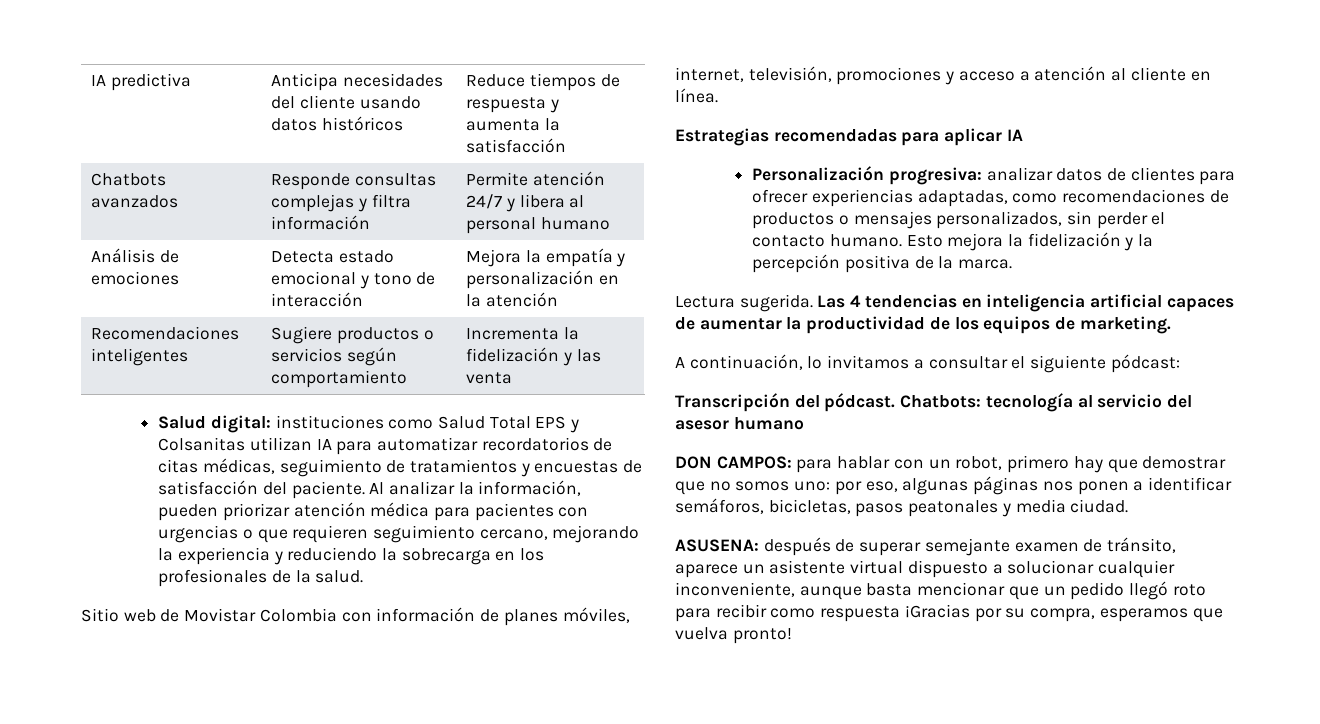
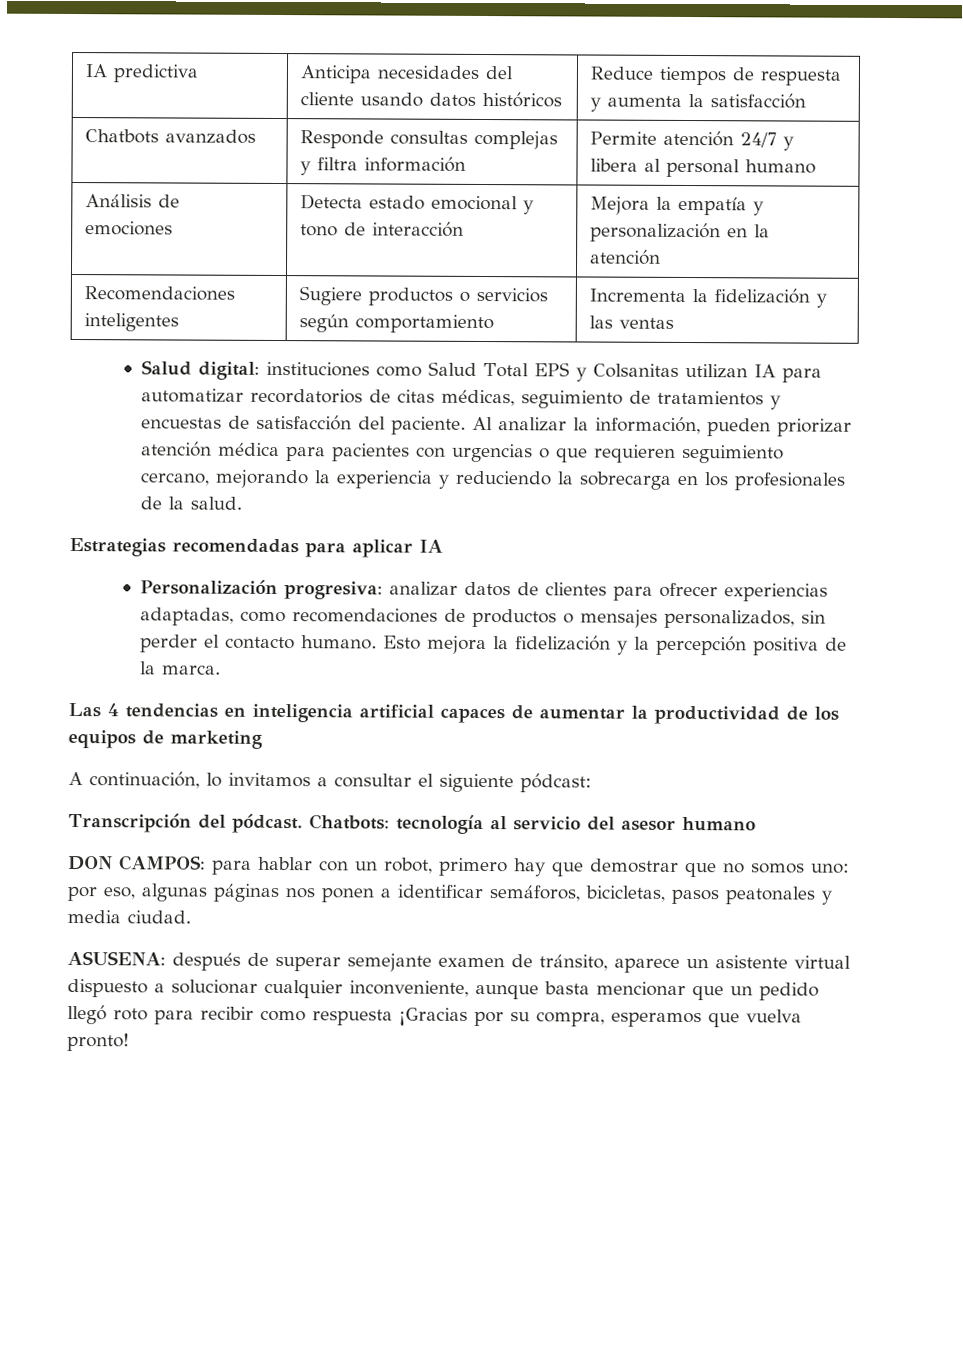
[466,372,513,384] venta -> [619,317,675,329] ventas
[81,607,630,626] [675,66,1211,85] [675,88,718,103] // Sitio web de Movistar Colombia con información de planes móviles, internet, televisión, promociones y acceso a atención al cliente en línea. -> (243, 503) none
[675,294,813,312] Lectura sugerida. -> (222, 669) none
[1079,316,1171,334] marketing. -> [170,730,263,749] marketing

